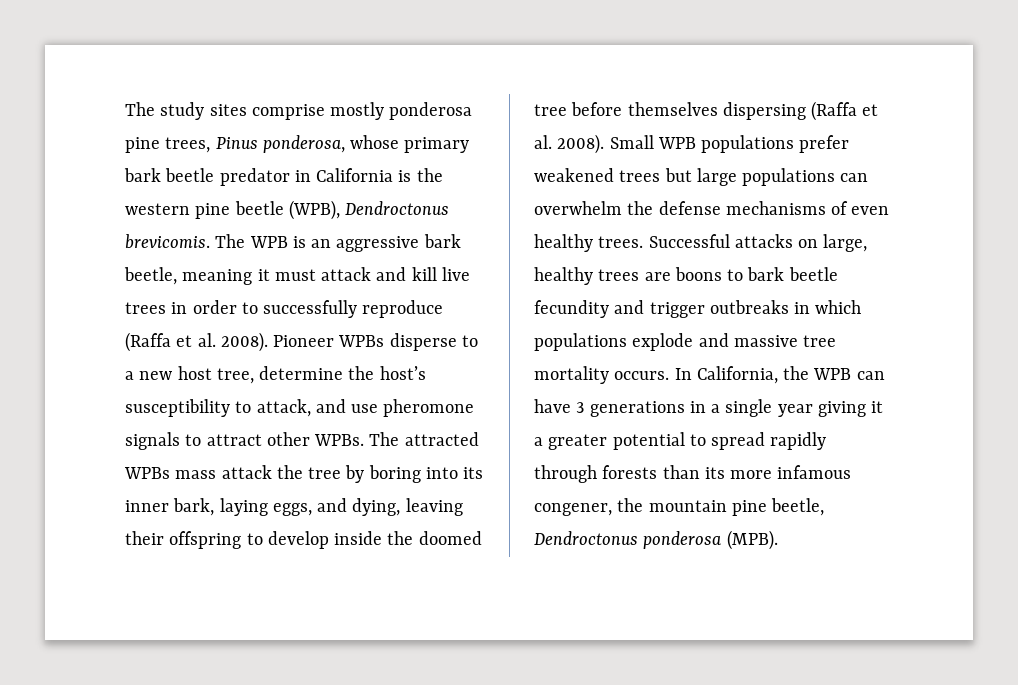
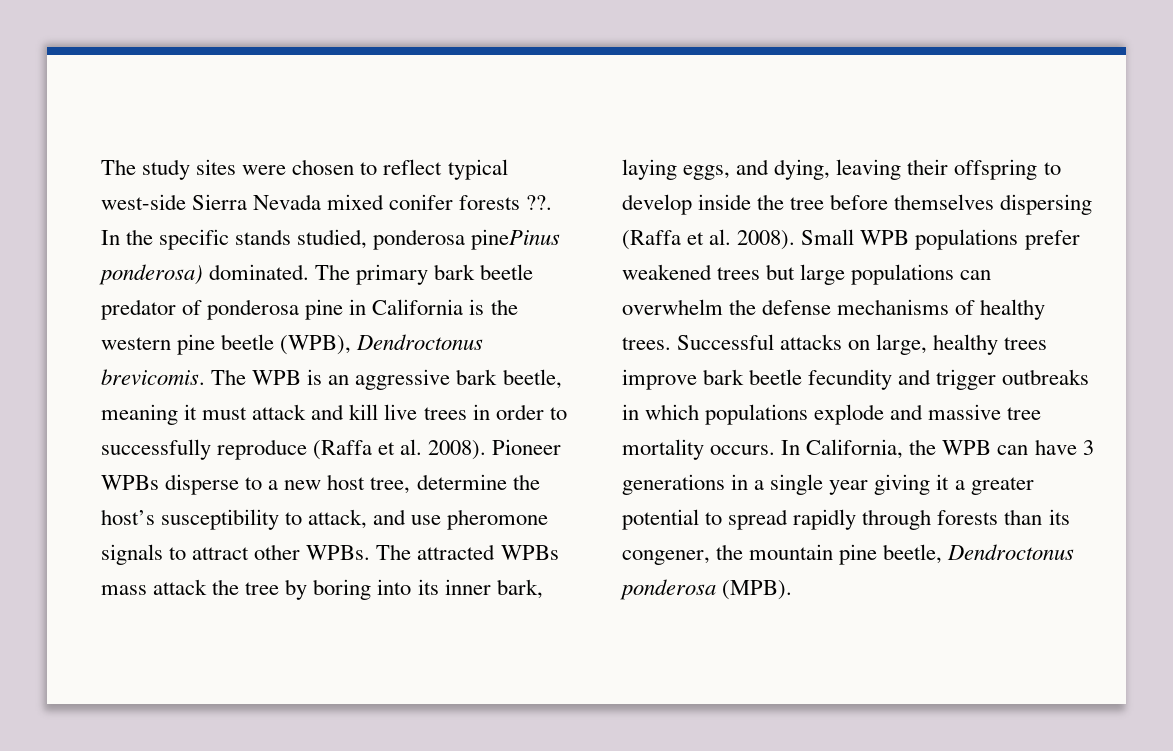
[251,102,473,120] [125,135,400,153] comprise mostly ponderosa pine trees, Pinus ponderosa, whose -> [242,159,508,180] [101,194,553,210] [101,229,561,250] [99,264,351,285] were chosen to reflect typical west-side Sierra Nevada mixed conifer forests ??. In the specific stands studied, ponderosa pinePinus ponderosa) dominated. The
(290, 177) none -> [182,299,344,320] of ponderosa pine
[418,531,482,545] doomed -> (785, 202) none
[851,206,890,215] even -> (976, 307) none
[644,267,744,281] are boons to -> [622,369,697,390] improve
[730,465,852,479] more infamous -> (1070, 517) none

